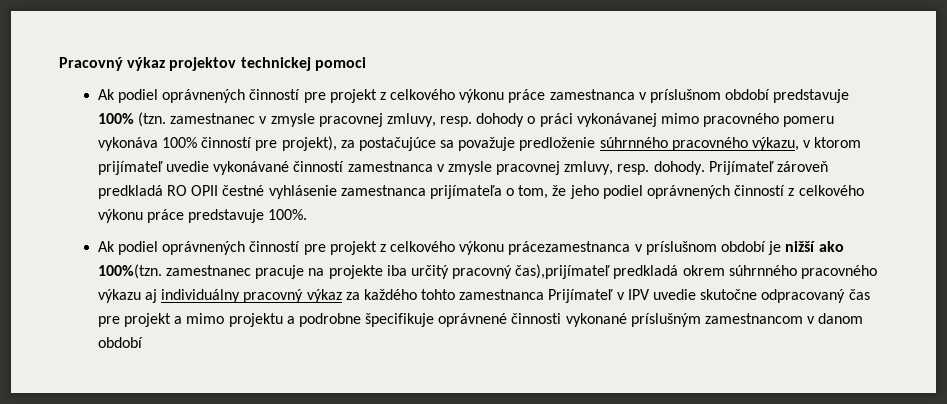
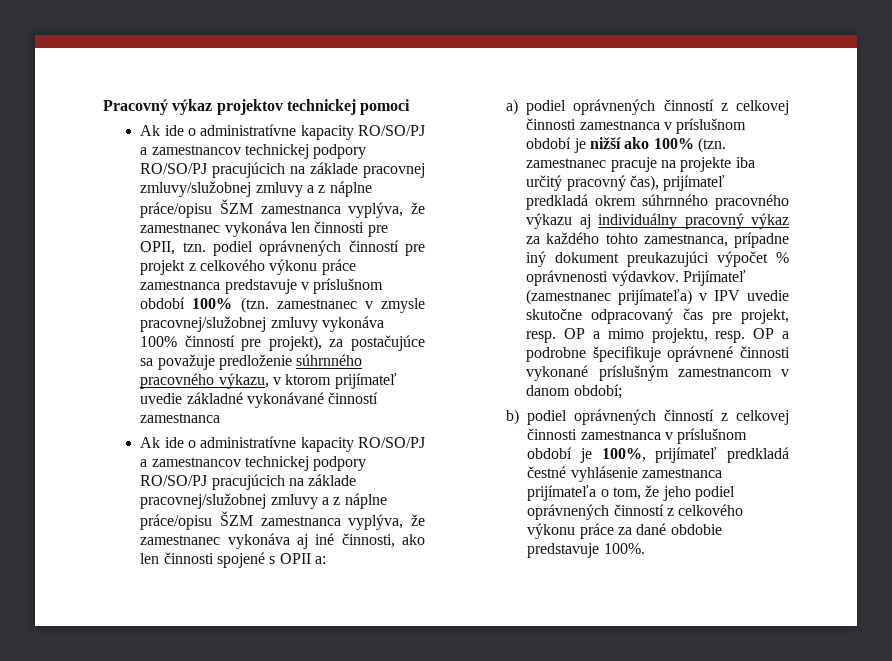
(115, 94) none -> [164,124,425,140] [140,144,367,159] [140,162,425,178] [140,181,372,197] [140,199,426,218] [140,221,388,237] [140,241,206,255] ide o administratívne kapacity RO/SO/PJ a zamestnancov technickej podpory RO/SO/PJ pracujúcich na základe pracovnej zmluvy/služobnej zmluvy a z náplne práce/opisu ŠZM zamestnanca vyplýva, že zamestnanec vykonáva len činnosti pre OPII, tzn.
[638,89,850,103] v príslušnom období predstavuje -> [224,278,384,294] [140,297,186,309] predstavuje v príslušnom období
[318,113,835,127] pracovnej zmluvy, resp. dohody o práci vykonávanej mimo pracovného pomeru -> [140,316,318,332] pracovnej/služobnej zmluvy
(209, 166) none -> [186,392,243,404] základné
[436,161,829,175] [97,185,219,199] v zmysle pracovnej zmluvy, resp. dohody. Prijímateľ zároveň predkladá RO OPII -> [140,436,425,452] [140,456,367,471] [140,474,357,490] [140,493,387,509] [140,511,426,530] [140,533,425,549] [140,552,326,568] [506,99,789,115] [526,118,747,134] [526,137,726,153] [526,157,755,172] [526,175,726,191] [526,194,789,210] [526,213,789,229] [526,232,789,248] [526,251,789,267] [526,270,746,286] [526,289,789,305] [526,308,789,324] [526,328,789,343] [526,346,790,362] [526,365,789,381] [526,384,622,399] [506,409,789,425] [527,428,748,444] [527,447,789,463] // Ak ide o administratívne kapacity RO/SO/PJ a zamestnancov technickej podpory RO/SO/PJ pracujúcich na základe pracovnej/služobnej zmluvy a z náplne práce/opisu ŠZM zamestnanca vyplýva, že zamestnanec vykonáva aj iné činnosti, ako len činnosti spojené s OPII a: // a) podiel oprávnených činností z celkovej činnosti zamestnanca v príslušnom období je nižší ako 100% (tzn. zamestnanec pracuje na projekte iba určitý pracovný čas), prijímateľ predkladá okrem súhrnného pracovného výkazu aj individuálny pracovný výkaz za každého tohto zamestnanca, prípadne iný dokument preukazujúci výpočet % oprávnenosti výdavkov. Prijímateľ (zamestnanec prijímateľa) v IPV uvedie skutočne odpracovaný čas pre projekt, resp. OP a mimo projektu, resp. OP a podrobne špecifikuje oprávnené činnosti vykonané príslušným zamestnancom v danom období; // b) podiel oprávnených činností z celkovej činnosti zamestnanca v príslušnom období je 100%, prijímateľ predkladá
(184, 216) none -> [617,523,722,535] za dané obdobie
[97,241,844,255] [97,264,878,279] [97,289,870,303] [97,313,864,327] [97,337,143,348] // Ak podiel oprávnených činností pre projekt z celkového výkonu prácezamestnanca v príslušnom období je nižší ako 100%(tzn. zamestnanec pracuje na projekte iba určitý pracovný čas),prijímateľ predkladá okrem súhrnného pracovného výkazu aj individuálny pracovný výkaz za každého tohto zamestnanca Prijímateľ v IPV uvedie skutočne odpracovaný čas pre projekt a mimo projektu a podrobne špecifikuje oprávnené činnosti vykonané príslušným zamestnancom v danom období -> (645, 548) none

